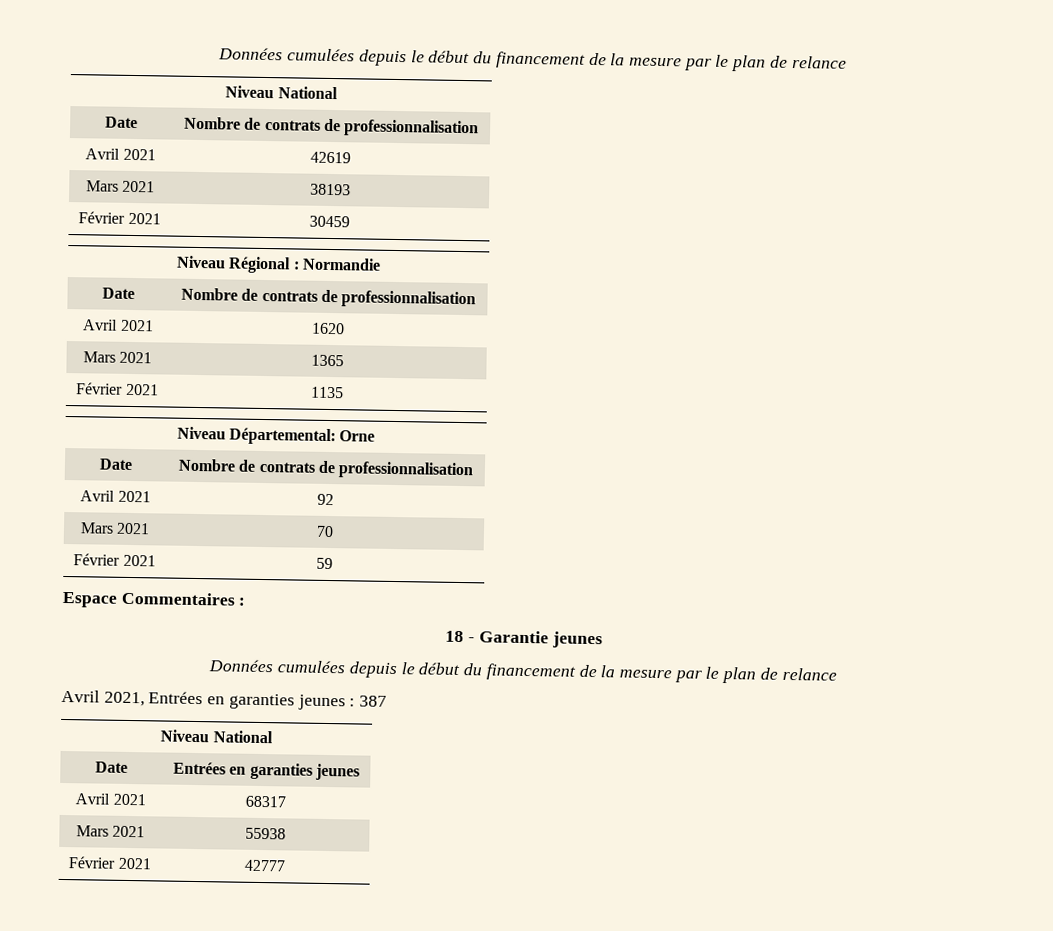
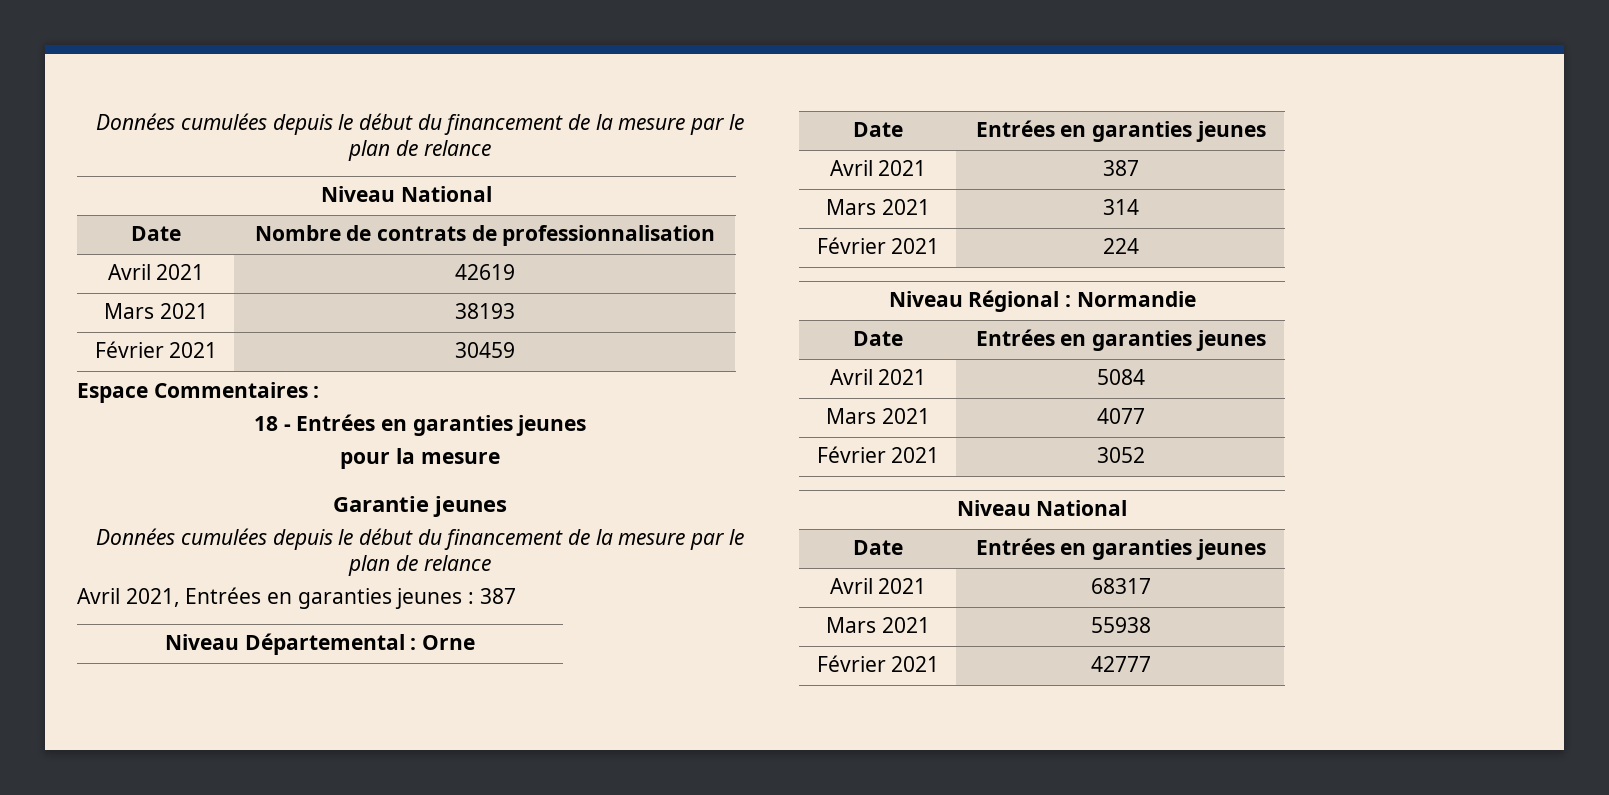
[176,255,381,274] [102,287,135,300] [180,287,477,309] [83,319,154,332] [311,322,345,335] [82,351,153,364] [311,354,344,367] [76,382,159,396] [311,386,344,399] [176,426,376,446] [99,458,133,471] [177,458,475,480] [80,490,151,503] [317,493,334,506] [79,522,151,535] [316,525,334,538] [73,553,156,567] [316,557,333,570] // Niveau Régional : Normandie // Date | Nombre de contrats de professionnalisation // Avril 2021 | 1620 // Mars 2021 | 1365 // Février 2021 | 1135 // Niveau Départemental: Orne // Date | Nombre de contrats de professionnalisation // Avril 2021 | 92 // Mars 2021 | 70 // Février 2021 | 59 -> (515, 350) none
(476, 640) none -> [296,414,587,436] [340,448,500,469] Entrées en garanties jeunes // pour la mesure //
(388, 701) none -> [164,633,476,655] [853,122,903,137] [975,120,1266,142] [829,160,927,176] [1102,160,1139,176] [826,199,930,215] [1102,199,1139,215] [816,237,940,254] [1102,238,1139,254] [888,290,1196,312] [853,331,903,346] [975,329,1266,351] [829,369,927,385] [1096,369,1145,385] [826,408,930,424] [1096,408,1145,424] [816,446,940,463] [1096,447,1145,463] // Niveau Départemental : Orne // Date | Entrées en garanties jeunes // Avril 2021 | 387 // Mars 2021 | 314 // Février 2021 | 224 // Niveau Régional : Normandie // Date | Entrées en garanties jeunes // Avril 2021 | 5084 // Mars 2021 | 4077 // Février 2021 | 3052

